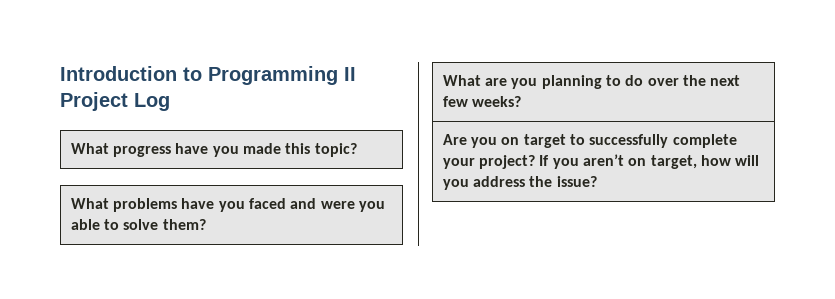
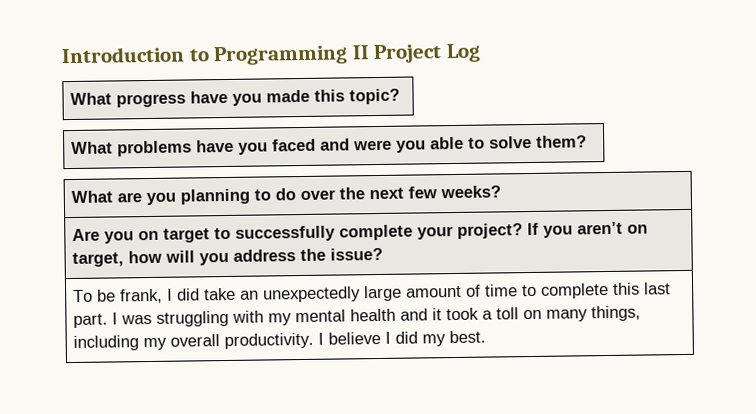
(597, 181) none -> [72,282,671,304] [72,305,641,329] [72,330,486,352] // To be frank, I did take an unexpectedly large amount of time to complete this last part. I was struggling with my mental health and it took a toll on many things, including my overall productivity. I believe I did my best.

